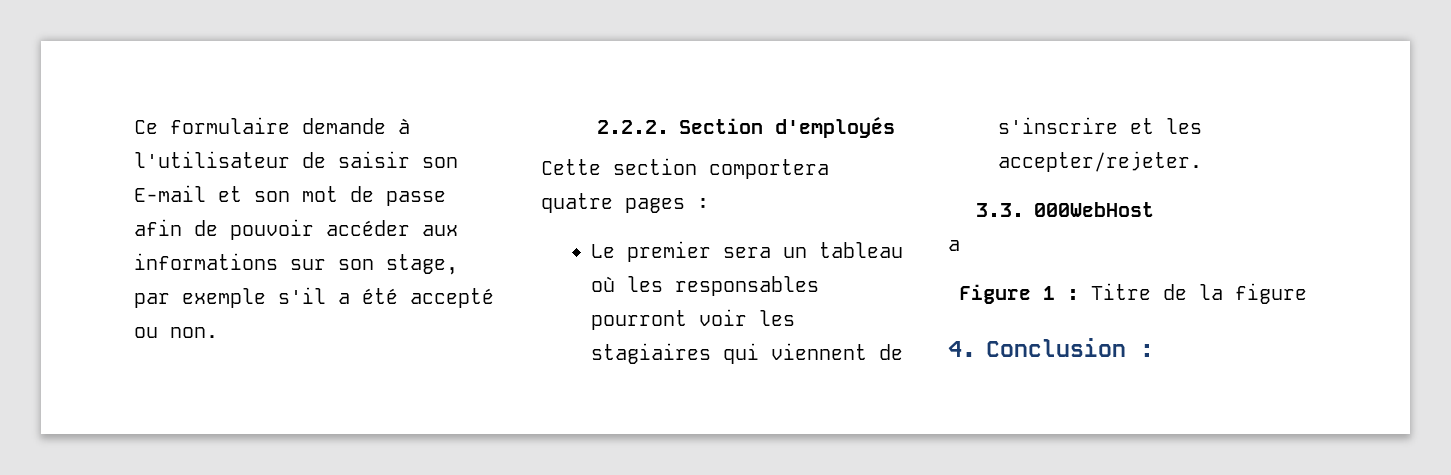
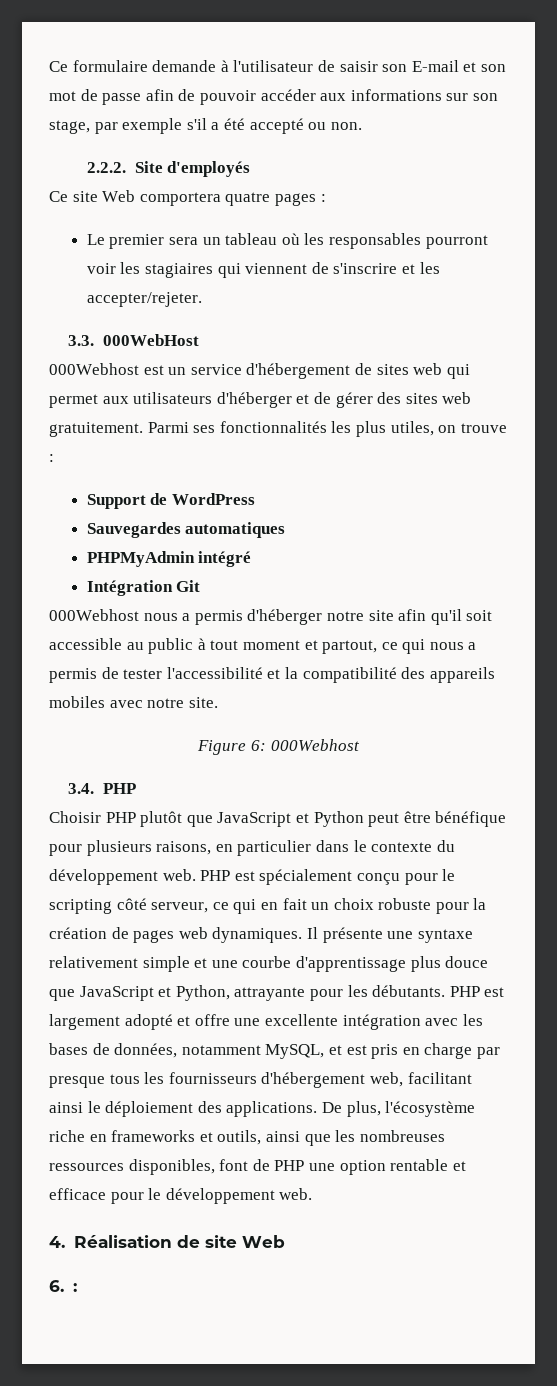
[679,118,764,134] Section -> [134,161,163,173] Site
[541,158,697,175] Cette section -> [49,190,136,202] Ce site Web
[948,240,960,251] [958,283,1307,304] [948,338,1126,357] a // Figure 1 : Titre de la figure // 4. Conclusion -> [49,363,470,379] [49,392,472,408] [49,421,507,437] [49,454,54,462] [86,493,256,509] [86,522,286,538] [86,551,252,567] [86,580,201,596] [49,609,493,625] [49,638,477,654] [49,667,495,683] [49,696,218,708] [197,739,360,755] [68,783,136,794] [49,811,507,827] [49,840,455,856] [49,869,456,885] [49,898,487,914] [49,927,473,943] [49,956,489,972] [49,985,505,1001] [49,1014,483,1030] [49,1043,500,1059] [49,1072,472,1088] [49,1101,476,1117] [49,1130,445,1146] [49,1159,466,1175] [49,1188,313,1204] [49,1235,285,1248] [49,1280,64,1292] 000Webhost est un service d'hébergement de sites web qui permet aux utilisateurs d'héberger et de gérer des sites web gratuitement. Parmi ses fonctionnalités les plus utiles, on trouve : // Support de WordPress // Sauvegardes automatiques // PHPMyAdmin intégré // Intégration Git // 000Webhost nous a permis d'héberger notre site afin qu'il soit accessible au public à tout moment et partout, ce qui nous a permis de tester l'accessibilité et la compatibilité des appareils mobiles avec notre site. // Figure 6: 000Webhost // 3.4. PHP // Choisir PHP plutôt que JavaScript et Python peut être bénéfique pour plusieurs raisons, en particulier dans le contexte du développement web. PHP est spécialement conçu pour le scripting côté serveur, ce qui en fait un choix robuste pour la création de pages web dynamiques. Il présente une syntaxe relativement simple et une courbe d'apprentissage plus douce que JavaScript et Python, attrayante pour les débutants. PHP est largement adopté et offre une excellente intégration avec les bases de données, notamment MySQL, et est pris en charge par presque tous les fournisseurs d'hébergement web, facilitant ainsi le déploiement des applications. De plus, l'écosystème riche en frameworks et outils, ainsi que les nombreuses ressources disponibles, font de PHP une option rentable et efficace pour le développement web. // 4. Réalisation de site Web // 6.

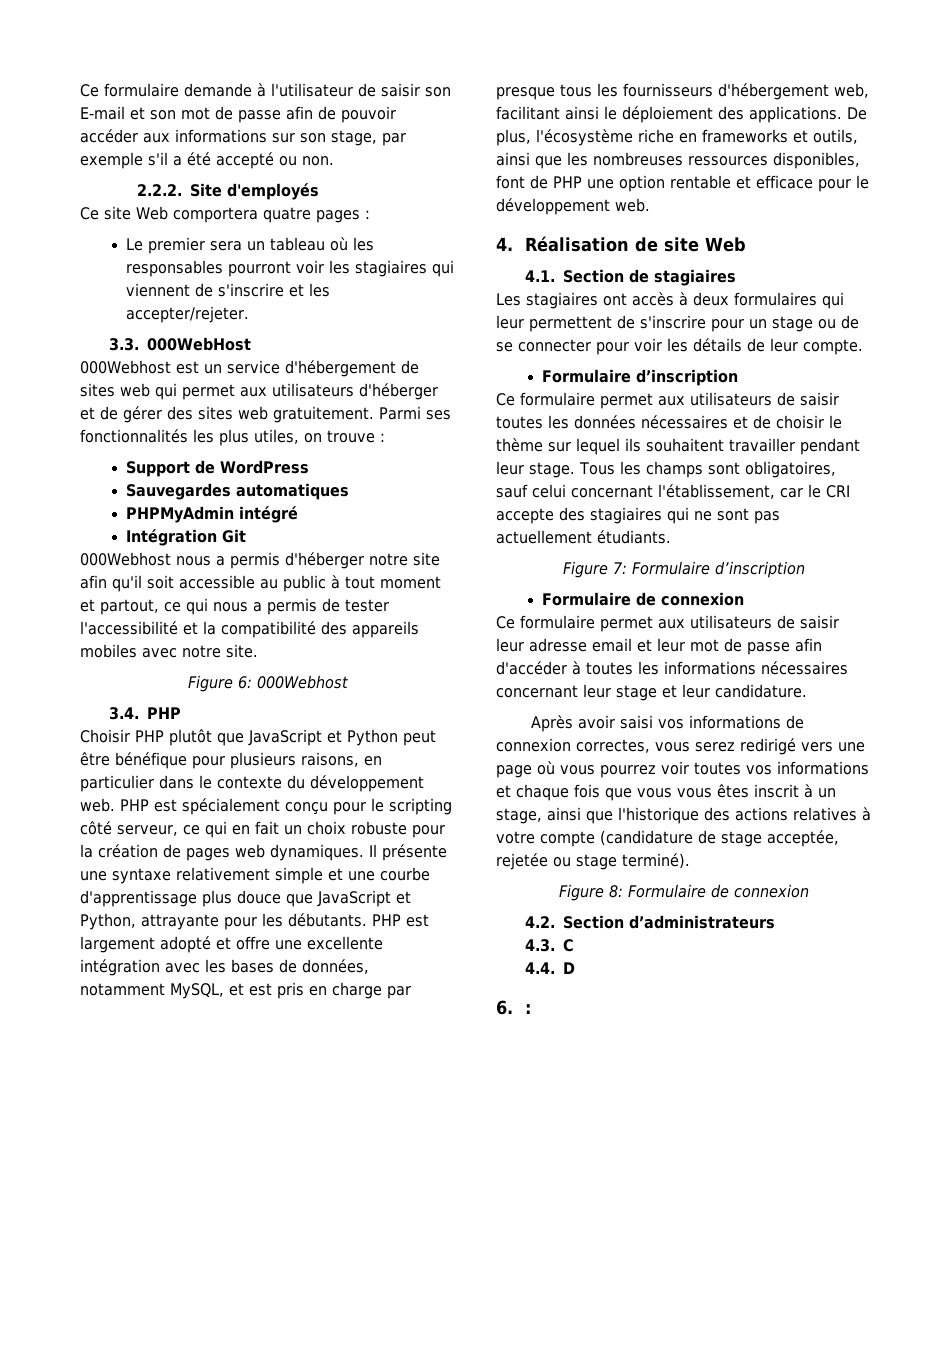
(285, 1241) none -> [524,269,736,286] [496,292,844,309] [496,315,859,332] [496,338,863,355] [542,369,739,386] [496,392,839,409] [496,415,842,429] [496,438,860,455] [496,461,836,478] [496,484,850,499] [496,507,780,524] [496,530,671,544] [562,561,805,578] [542,592,745,606] [496,615,839,632] [496,638,822,655] [496,661,848,675] [496,684,807,701] [531,715,805,732] [496,738,865,755] [496,761,869,778] [496,784,836,801] [496,807,871,824] [496,830,839,847] [496,853,690,870] [558,884,809,901] [524,915,775,929] [524,939,574,952] [524,962,575,974] // 4.1. Section de stagiaires // Les stagiaires ont accès à deux formulaires qui leur permettent de s'inscrire pour un stage ou de se connecter pour voir les détails de leur compte. // Formulaire d’inscription // Ce formulaire permet aux utilisateurs de saisir toutes les données nécessaires et de choisir le thème sur lequel ils souhaitent travailler pendant leur stage. Tous les champs sont obligatoires, sauf celui concernant l'établissement, car le CRI accepte des stagiaires qui ne sont pas actuellement étudiants. // Figure 7: Formulaire d’inscription // Formulaire de connexion // Ce formulaire permet aux utilisateurs de saisir leur adresse email et leur mot de passe afin d'accéder à toutes les informations nécessaires concernant leur stage et leur candidature. // Après avoir saisi vos informations de connexion correctes, vous serez redirigé vers une page où vous pourrez voir toutes vos informations et chaque fois que vous vous êtes inscrit à un stage, ainsi que l'historique des actions relatives à votre compte (candidature de stage acceptée, rejetée ou stage terminé). // Figure 8: Formulaire de connexion // 4.2. Section d’administrateurs // 4.3. C // 4.4. D

